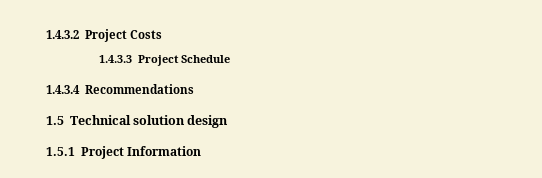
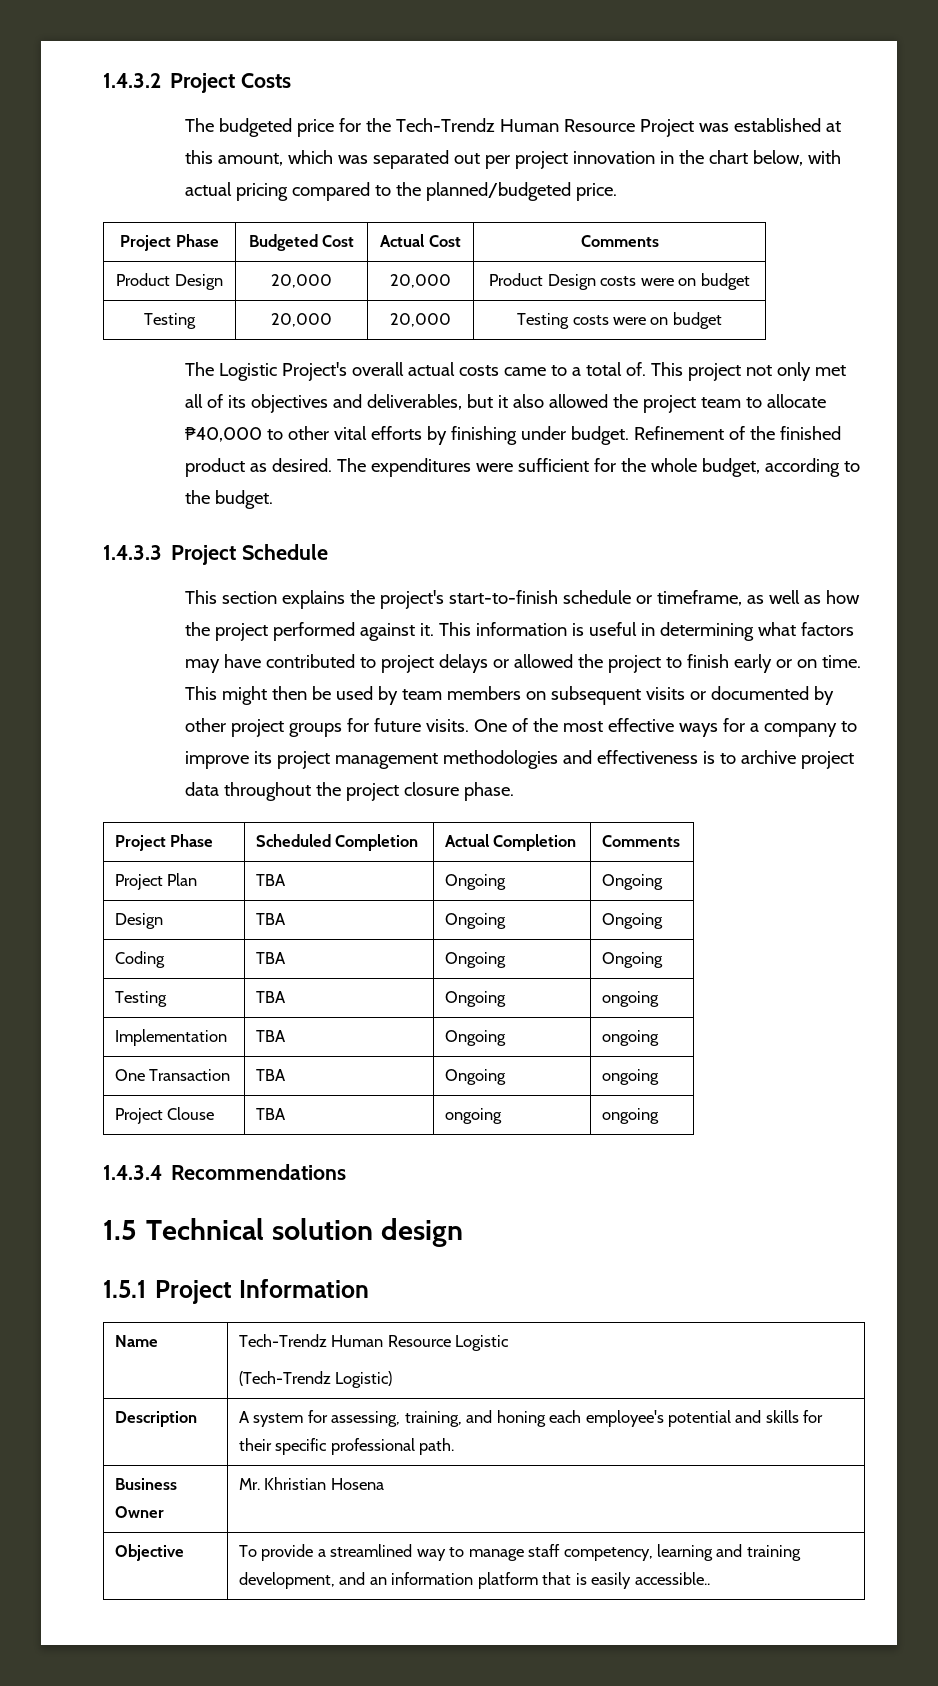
[99,55,230,66] 1.4.3.3 Project Schedule -> [184,118,841,137] [184,150,841,169] [184,182,617,201] [120,234,219,251] [248,234,355,251] [380,234,461,247] [580,235,659,247] [116,273,223,290] [271,274,332,288] [390,274,451,288] [489,273,750,290] [144,313,196,329] [271,313,332,327] [390,313,451,327] [517,312,722,329] [184,362,846,381] [184,394,826,413] [184,426,841,445] [184,458,860,477] [184,490,273,509] [103,544,329,565] [184,590,860,609] [184,622,854,641] [184,654,861,673] [184,686,834,705] [184,718,857,737] [184,750,854,769] [184,782,514,801] [114,834,214,851] [255,834,419,851] [444,834,577,851] [601,835,680,847] [114,873,198,890] [255,874,286,886] [444,874,506,890] [601,874,663,890] [114,913,163,929] [255,913,286,925] [444,913,506,929] [601,913,663,929] [114,951,165,968] [255,952,286,964] [444,952,506,968] [601,952,663,968] [114,991,167,1007] [255,991,286,1003] [444,991,506,1007] [601,991,659,1007] [114,1029,227,1046] [255,1030,286,1042] [444,1030,506,1046] [601,1030,659,1046] [114,1069,231,1081] [255,1069,286,1081] [444,1069,506,1085] [601,1069,659,1085] [114,1107,215,1124] [255,1108,286,1120] [444,1108,502,1124] [601,1108,659,1124] The budgeted price for the Tech-Trendz Human Resource Project was established at this amount, which was separated out per project innovation in the chart below, with actual pricing compared to the planned/budgeted price. // Project Phase | Budgeted Cost | Actual Cost | Comments // Product Design | 20,000 | 20,000 | Product Design costs were on budget // Testing | 20,000 | 20,000 | Testing costs were on budget // The Logistic Project's overall actual costs came to a total of. This project not only met all of its objectives and deliverables, but it also allowed the project team to allocate ₱40,000 to other vital efforts by finishing under budget. Refinement of the finished product as desired. The expenditures were sufficient for the whole budget, according to the budget. // 1.4.3.3 Project Schedule // This section explains the project's start-to-finish schedule or timeframe, as well as how the project performed against it. This information is useful in determining what factors may have contributed to project delays or allowed the project to finish early or on time. This might then be used by team members on subsequent visits or documented by other project groups for future visits. One of the most effective ways for a company to improve its project management methodologies and effectiveness is to archive project data throughout the project closure phase. // Project Phase | Scheduled Completion | Actual Completion | Comments // Project Plan | TBA | Ongoing | Ongoing // Design | TBA | Ongoing | Ongoing // Coding | TBA | Ongoing | Ongoing // Testing | TBA | Ongoing | ongoing // Implementation | TBA | Ongoing | ongoing // One Transaction | TBA | Ongoing | ongoing // Project Clouse | TBA | ongoing | ongoing
(201, 151) none -> [114,1335,158,1347] [238,1334,510,1351] [238,1371,393,1388] [114,1411,197,1427] [238,1410,824,1427] [238,1438,455,1455] [114,1478,177,1490] [114,1506,164,1518] [238,1477,384,1490] [114,1544,184,1561] [238,1544,801,1561] [238,1572,710,1589] // Name | Tech-Trendz Human Resource Logistic // (Tech-Trendz Logistic) // Description | A system for assessing, training, and honing each employee's potential and skills for their specific professional path. // Business Owner | Mr. Khristian Hosena // Objective | To provide a streamlined way to manage staff competency, learning and training development, and an information platform that is easily accessible..

